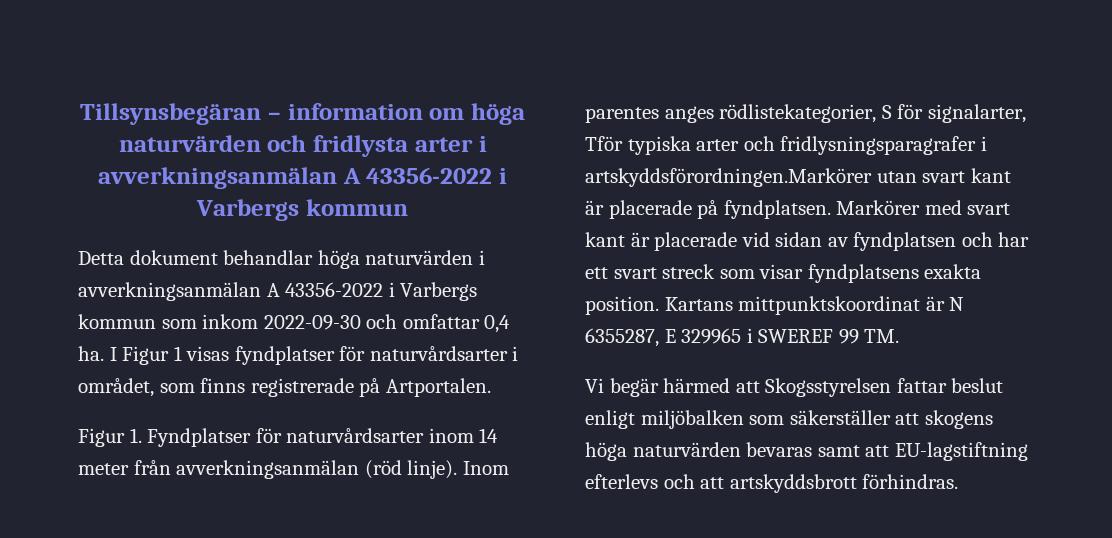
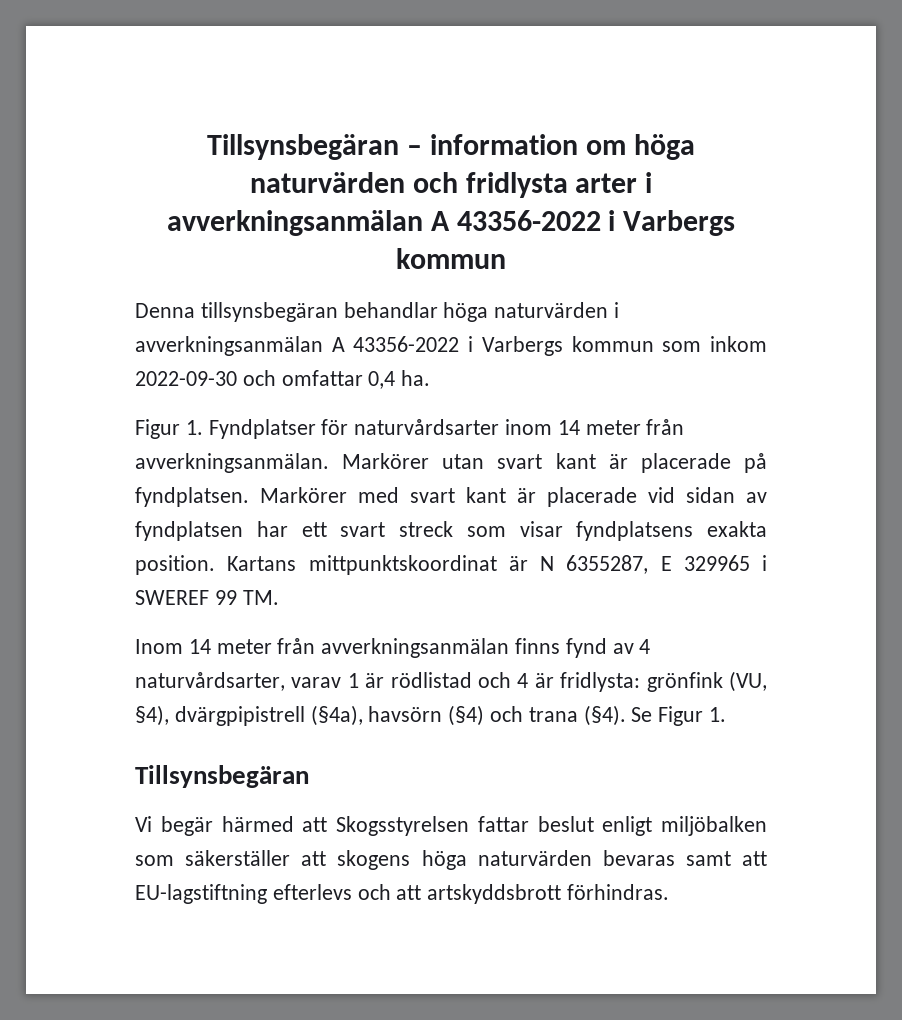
[78,250,218,265] Detta dokument -> [135,302,338,322] Denna tillsynsbegäran
[109,346,519,365] [78,378,491,397] I Figur 1 visas fyndplatser för naturvårdsarter i området, som finns registrerade på Artportalen. -> (431, 378) none
[176,460,509,479] [585,104,1026,123] [585,136,987,155] [585,168,872,187] avverkningsanmälan (röd linje). Inom parentes anges rödlistekategorier, S för signalarter, Tför typiska arter och fridlysningsparagrafer i artskyddsförordningen.Markörer -> [135,453,430,473] avverkningsanmälan. Markörer
[961,232,993,247] och -> (243, 531) none
(900, 336) none -> [135,638,651,658] [135,671,767,692] [135,705,727,726] [135,765,309,788] // Inom 14 meter från avverkningsanmälan finns fynd av 4 naturvårdsarter, varav 1 är rödlistad och 4 är fridlysta: grönfink (VU, §4), dvärgpipistrell (§4a), havsörn (§4) och trana (§4). Se Figur 1. // Tillsynsbegäran

